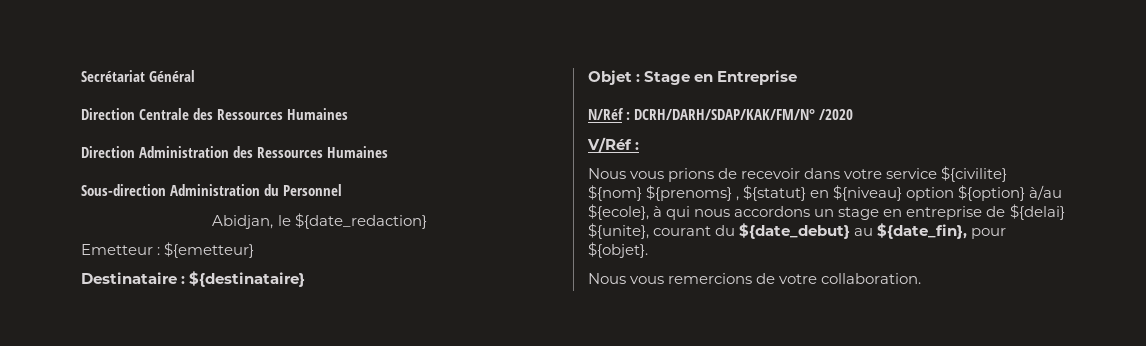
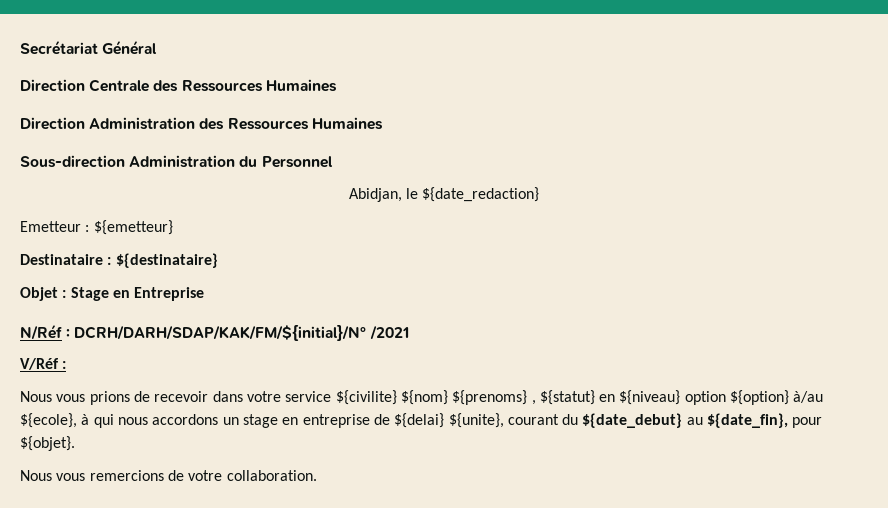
[634,109,854,120] DCRH/DARH/SDAP/KAK/FM/N° /2020 -> [74,325,409,341] DCRH/DARH/SDAP/KAK/FM/${initial}/N° /2021

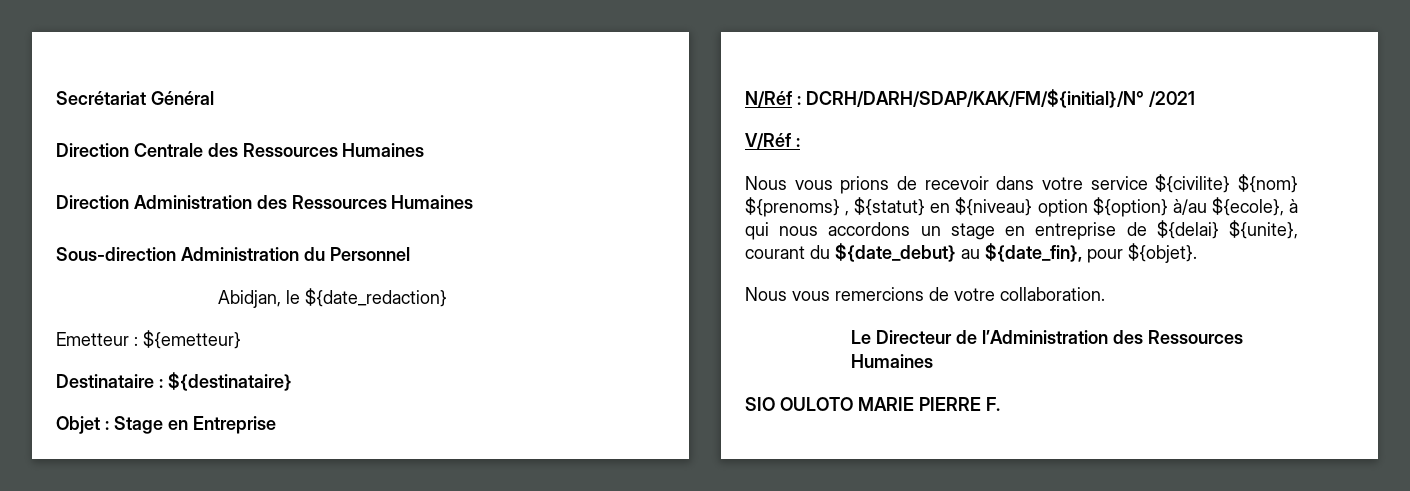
(317, 475) none -> [850,330,1243,344] [850,354,933,368] [745,397,1000,411] // Le Directeur de l’Administration des Ressources Humaines // SIO OULOTO MARIE PIERRE F.

